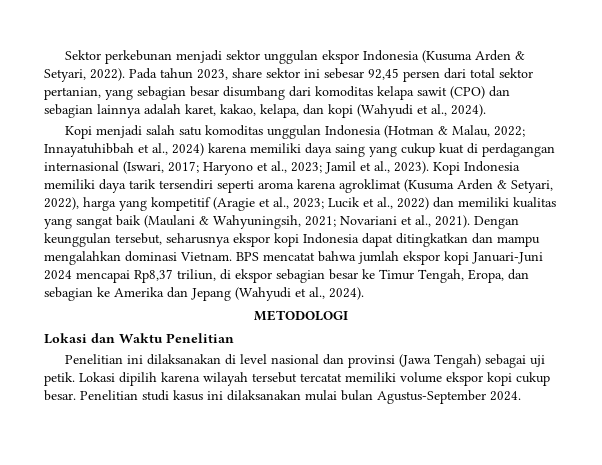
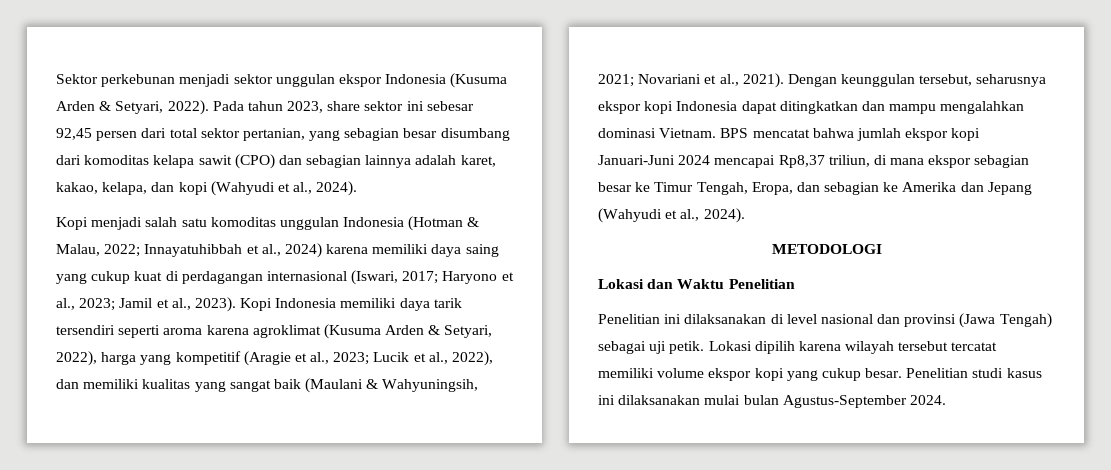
[397,197,429,210] 2022) -> [452,351,494,366] 2022),
(231, 274) none -> [890,158,925,165] mana
(512, 379) none -> [786,370,818,381] yang

